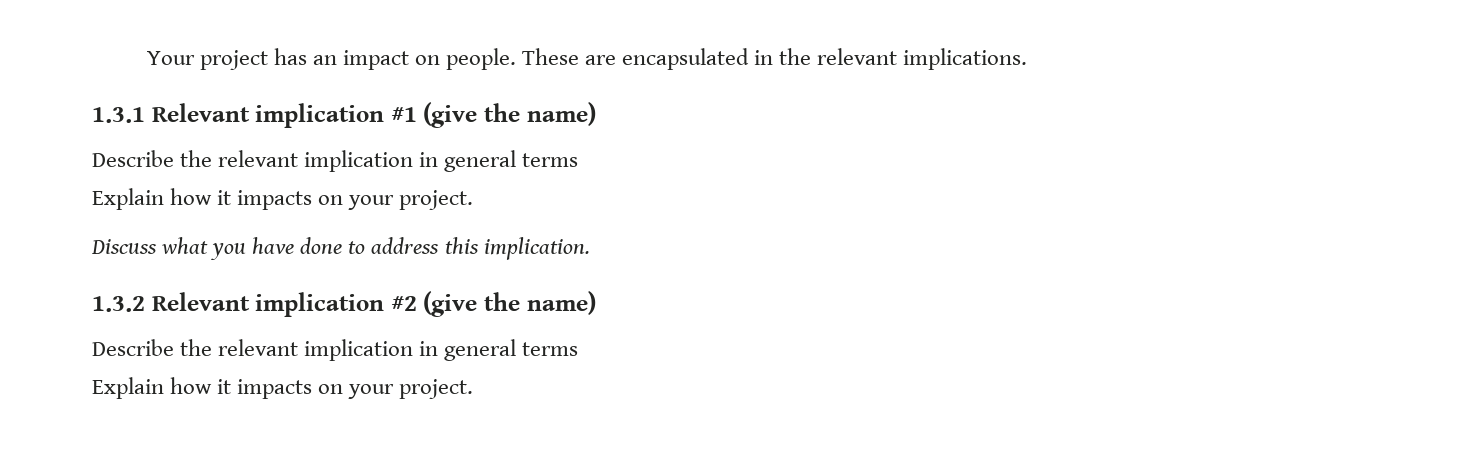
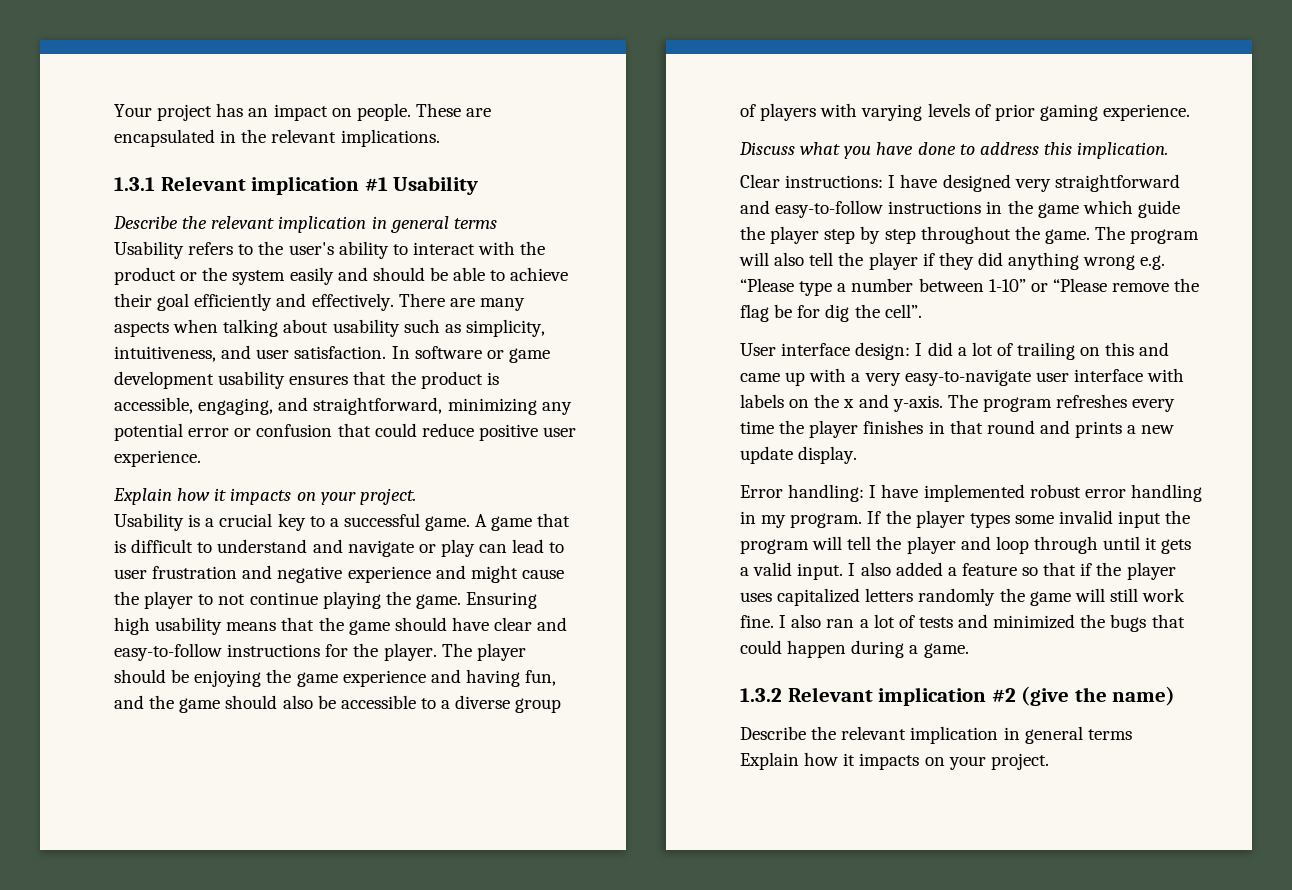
[423,102,596,128] [92,150,579,172] [92,188,474,210] (give the name) // Describe the relevant implication in general terms // Explain how it impacts on your project. -> [393,176,479,195] [113,216,497,233] [114,241,546,259] [114,267,569,285] [114,293,525,311] [114,319,545,337] [114,345,550,363] [114,371,499,389] [114,397,572,415] [114,423,577,441] [114,450,201,467] [113,488,416,505] [114,513,571,531] [114,539,565,557] [114,565,564,583] [114,591,538,609] [114,617,568,635] [114,643,526,661] [114,669,557,687] [114,695,562,713] [740,103,1191,121] Usability // Describe the relevant implication in general terms // Usability refers to the user's ability to interact with the product or the system easily and should be able to achieve their goal efficiently and effectively. There are many aspects when talking about usability such as simplicity, intuitiveness, and user satisfaction. In software or game development usability ensures that the product is accessible, engaging, and straightforward, minimizing any potential error or confusion that could reduce positive user experience. // Explain how it impacts on your project. // Usability is a crucial key to a successful game. A game that is difficult to understand and navigate or play can lead to user frustration and negative experience and might cause the player to not continue playing the game. Ensuring high usability means that the game should have clear and easy-to-follow instructions for the player. The player should be enjoying the game experience and having fun, and the game should also be accessible to a diverse group of players with varying levels of prior gaming experience.
(590, 248) none -> [740,174,1180,192] [740,200,1180,218] [740,226,1200,244] [739,252,1166,270] [740,278,1200,296] [740,304,922,322] [740,342,1170,360] [740,368,1185,386] [740,394,1176,412] [740,420,1175,438] [740,446,858,464] [740,484,1202,502] [740,510,1191,528] [740,536,1192,554] [740,562,1176,580] [740,588,1186,606] [740,614,1185,632] [740,640,969,658] // Clear instructions: I have designed very straightforward and easy-to-follow instructions in the game which guide the player step by step throughout the game. The program will also tell the player if they did anything wrong e.g. “Please type a number between 1-10” or “Please remove the flag be for dig the cell”. // User interface design: I did a lot of trailing on this and came up with a very easy-to-navigate user interface with labels on the x and y-axis. The program refreshes every time the player finishes in that round and prints a new update display. // Error handling: I have implemented robust error handling in my program. If the player types some invalid input the program will tell the player and loop through until it gets a valid input. I also added a feature so that if the player uses capitalized letters randomly the game will still work fine. I also ran a lot of tests and minimized the bugs that could happen during a game.

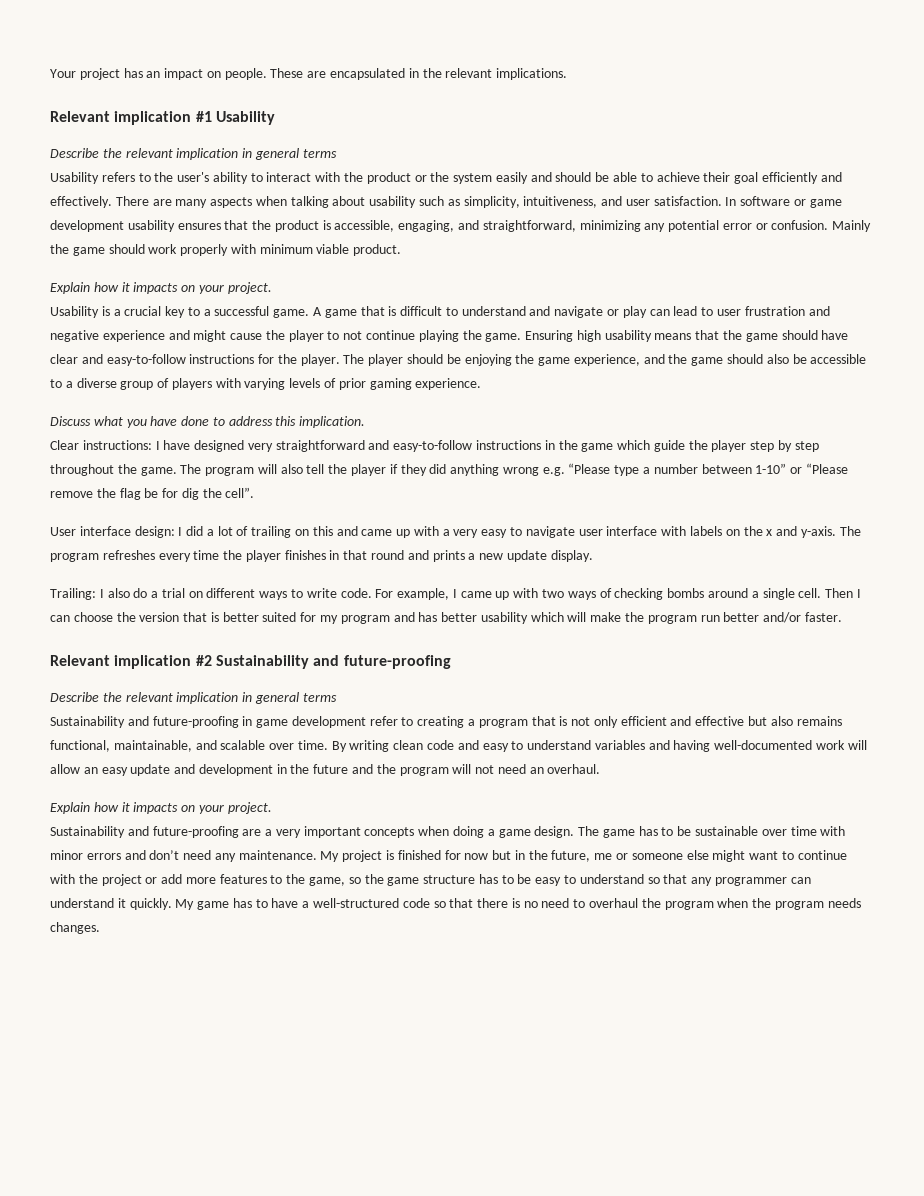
[114,177,155,191] 1.3.1 -> (568, 74) none
[256,423,577,441] [114,450,201,467] confusion that could reduce positive user experience. -> [771,220,872,232] [50,244,402,256] confusion. Mainly the game should work properly with minimum viable product.
[342,669,557,687] experience and having fun, -> [573,354,640,366] experience,
[904,369,1031,386] easy-to-navigate -> [481,526,575,538] easy to navigate
[740,484,1202,502] [740,510,1191,528] [740,536,1192,554] [740,562,1176,580] [740,588,1186,606] [740,614,1185,632] [740,640,969,658] [740,686,1176,706] [740,726,1132,744] [740,752,1049,770] Error handling: I have implemented robust error handling in my program. If the player types some invalid input the program will tell the player and loop through until it gets a valid input. I also added a feature so that if the player uses capitalized letters randomly the game will still work fine. I also ran a lot of tests and minimized the bugs that could happen during a game. // 1.3.2 Relevant implication #2 (give the name) // Describe the relevant implication in general terms // Explain how it impacts on your project. -> [50,588,861,600] [50,612,842,624] [50,655,451,669] [50,692,337,704] [50,716,842,728] [50,740,867,752] [50,764,601,776] [50,802,272,814] [50,826,846,838] [50,850,847,862] [50,874,811,886] [50,898,861,910] [50,922,100,934] Trailing: I also do a trial on different ways to write code. For example, I came up with two ways of checking bombs around a single cell. Then I can choose the version that is better suited for my program and has better usability which will make the program run better and/or faster. // Relevant implication #2 Sustainability and future-proofing // Describe the relevant implication in general terms // Sustainability and future-proofing in game development refer to creating a program that is not only efficient and effective but also remains functional, maintainable, and scalable over time. By writing clean code and easy to understand variables and having well-documented work will allow an easy update and development in the future and the program will not need an overhaul. // Explain how it impacts on your project. // Sustainability and future-proofing are a very important concepts when doing a game design. The game has to be sustainable over time with minor errors and don’t need any maintenance. My project is finished for now but in the future, me or someone else might want to continue with the project or add more features to the game, so the game structure has to be easy to understand so that any programmer can understand it quickly. My game has to have a well-structured code so that there is no need to overhaul the program when the program needs changes.

